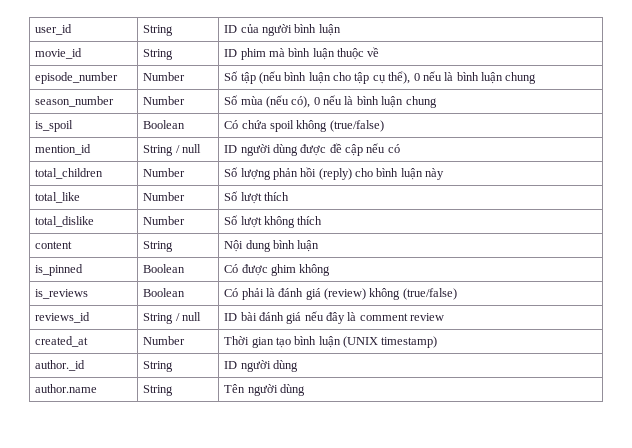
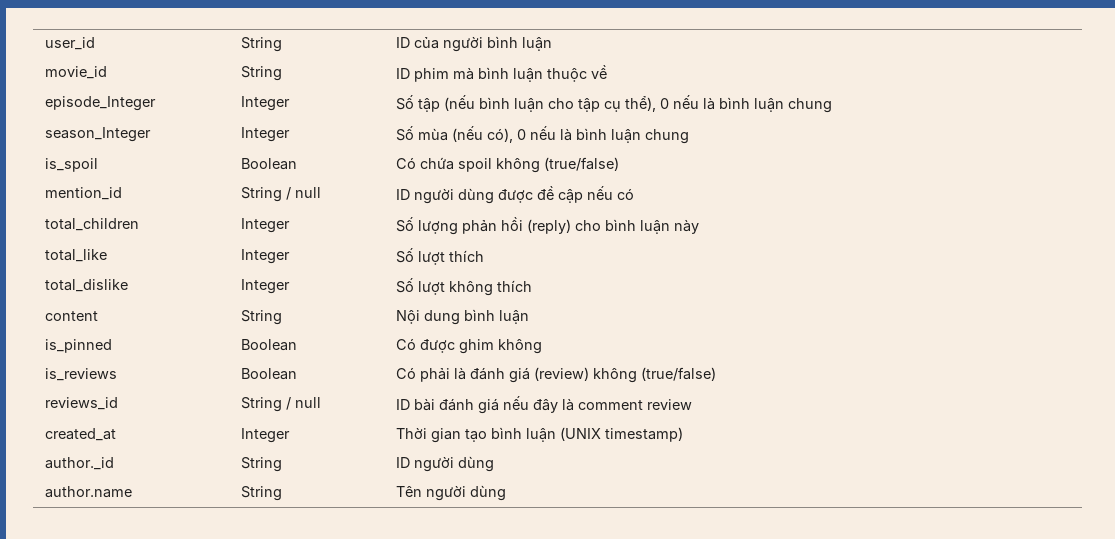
[35,72,119,84] [143,72,186,81] episode_number | Number -> [44,96,156,111] [240,96,290,111] episode_Integer | Integer
[35,96,115,107] [143,96,186,105] season_number | Number -> [44,127,151,142] [240,127,290,142] season_Integer | Integer
[143,168,186,177] Number -> [240,218,290,233] Integer
[143,192,186,201] Number -> [240,249,290,264] Integer
[143,216,186,225] Number -> [240,279,290,294] Integer
[143,336,186,345] Number -> [240,428,290,443] Integer

